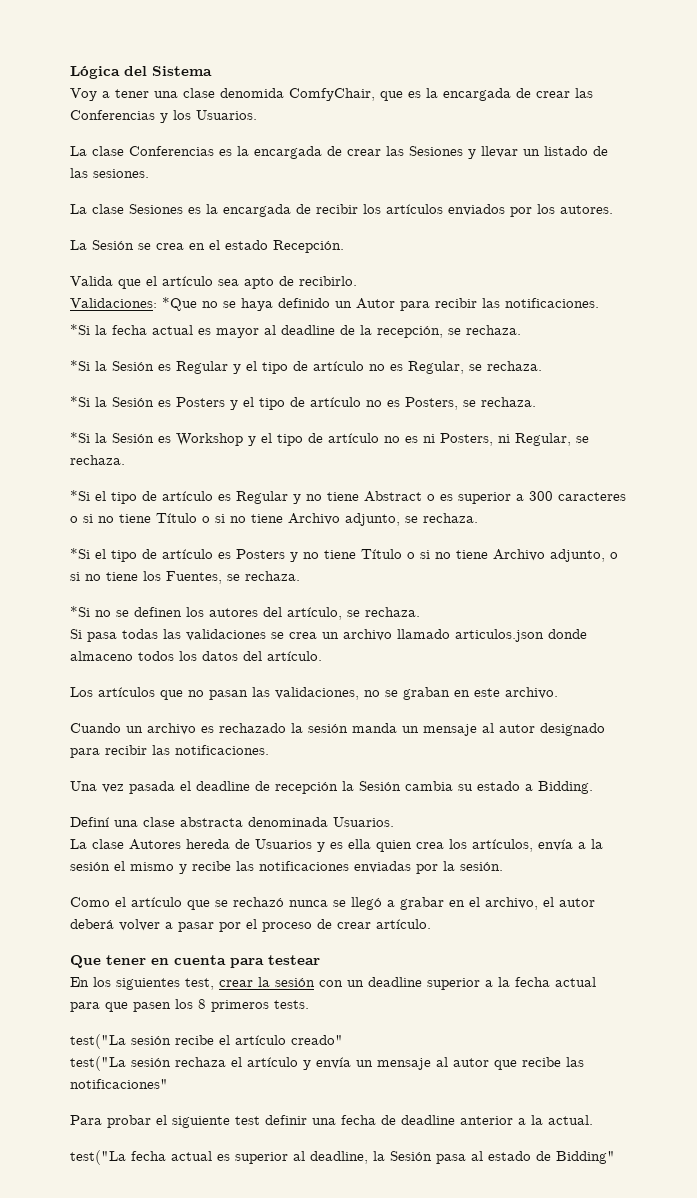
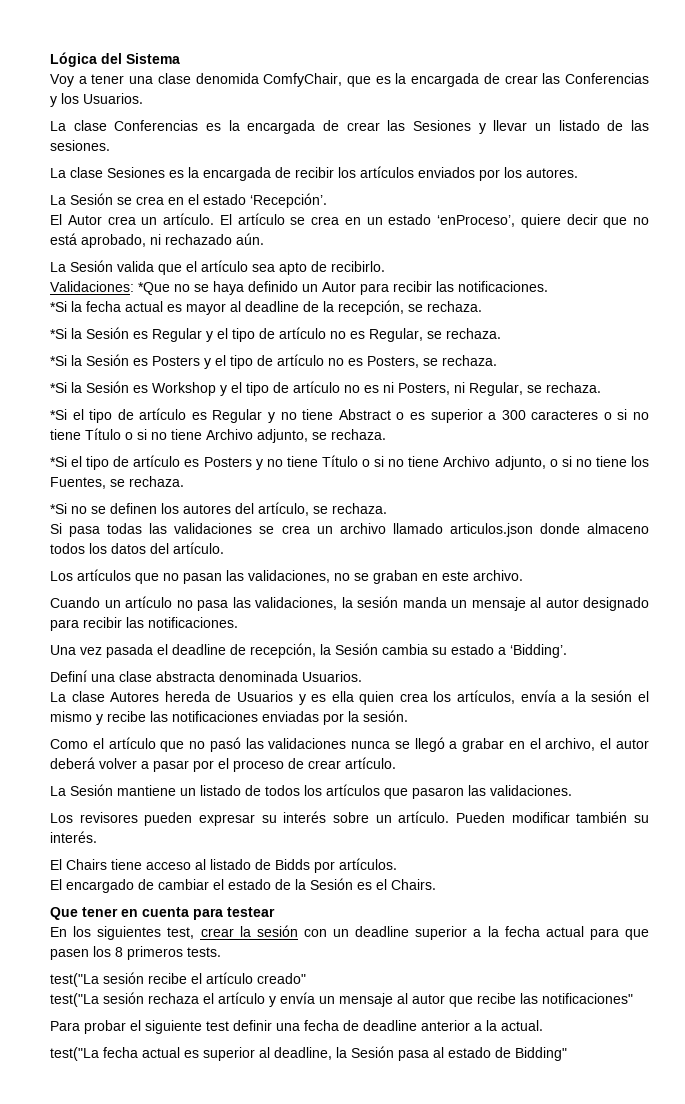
[273,240,344,253] [70,276,113,286] Recepción. // Valida -> [250,193,327,208] [50,213,649,228] [50,233,264,248] [50,260,154,272] ‘Recepción’. // El Autor crea un artículo. El artículo se crea en un estado ‘enProceso’, quiere decir que no está aprobado, ni rechazado aún. // La Sesión valida
[147,723,286,735] archivo es rechazado -> [125,596,337,611] artículo no pasa las validaciones,
[275,782,338,794] recepción -> [250,643,316,658] recepción,
[538,781,593,794] Bidding. -> [510,644,567,658] ‘Bidding’.
[215,897,284,907] se rechazó -> [189,737,347,752] no pasó las validaciones
(431, 924) none -> [50,784,572,799] [50,811,649,826] [50,831,97,843] [50,858,397,873] [50,878,436,893] // La Sesión mantiene un listado de todos los artículos que pasaron las validaciones. // Los revisores pueden expresar su interés sobre un artículo. Pueden modificar también su interés. // El Chairs tiene acceso al listado de Bidds por artículos. // El encargado de cambiar el estado de la Sesión es el Chairs.

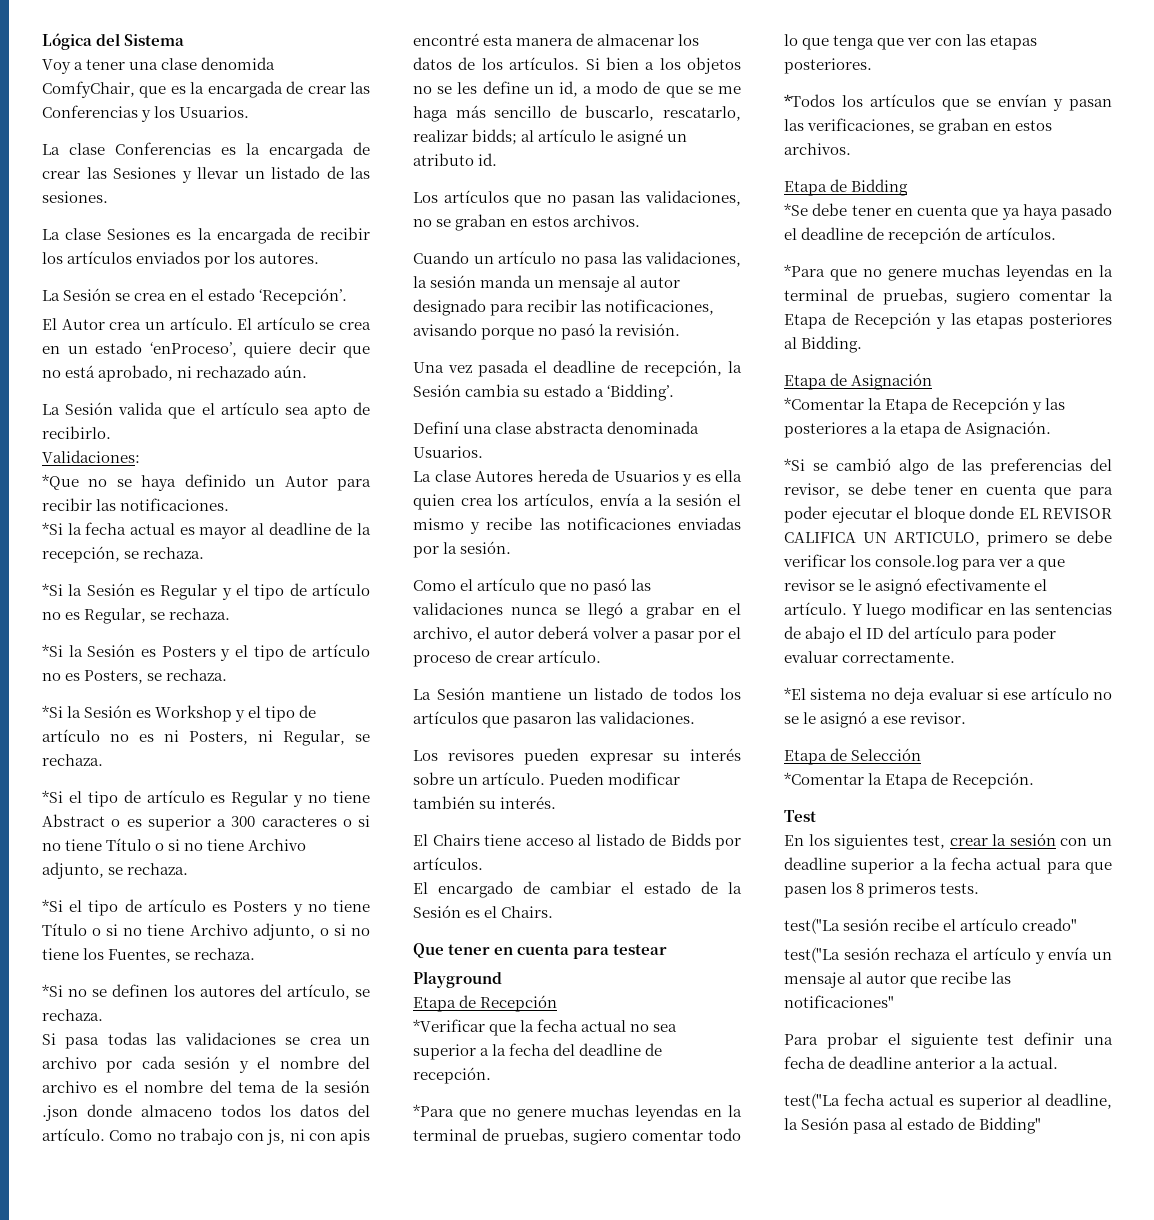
(134, 286) none -> (140, 456) //
[392,523,533,537] llamado articulos.json -> [106,1056,370,1073] [42,1080,370,1093] [42,1105,78,1121] por cada sesión y el nombre del archivo es el nombre del tema de la sesión .json
(224, 548) none -> [109,1128,370,1145] [413,33,700,46] [413,57,741,74] [413,81,741,98] [413,105,741,122] [413,129,688,146] [413,153,498,166] Como no trabajo con js, ni con apis encontré esta manera de almacenar los datos de los artículos. Si bien a los objetos no se les define un id, a modo de que se me haga más sencillo de buscarlo, rescatarlo, realizar bidds; al artículo le asigné un atributo id.
[442,570,523,581] este archivo. -> [532,215,641,227] estos archivos.
[148,617,238,628] notificaciones. -> [605,299,715,315] [413,323,681,340] notificaciones, avisando porque no pasó la revisión.
(275, 912) none -> [413,971,502,988] [413,995,558,1012] [413,1019,678,1036] [413,1043,663,1060] [413,1067,491,1084] [413,1104,742,1121] [413,1128,741,1145] [784,34,1038,50] [784,58,872,74] [784,94,1112,111] [784,118,1053,135] [784,143,851,155] [784,179,909,196] [784,203,1112,220] [784,227,1057,244] [784,264,1113,281] [784,288,1113,305] [784,312,1112,329] [784,336,863,353] [784,373,933,390] [784,397,1066,414] [784,421,1052,438] [784,458,1112,475] [784,482,1113,499] [784,506,1112,523] [784,530,1112,547] [783,554,1066,571] [784,578,1048,595] [784,602,1112,619] [784,626,1057,643] [784,651,956,663] [784,687,1112,704] [784,711,967,728] [784,748,922,765] [784,772,1035,789] [784,810,816,822] // Playground // Etapa de Recepción // *Verificar que la fecha actual no sea superior a la fecha del deadline de recepción. // *Para que no genere muchas leyendas en la terminal de pruebas, sugiero comentar todo lo que tenga que ver con las etapas posteriores. // *Todos los artículos que se envían y pasan las verificaciones, se graban en estos archivos. // Etapa de Bidding // *Se debe tener en cuenta que ya haya pasado el deadline de recepción de artículos. // *Para que no genere muchas leyendas en la terminal de pruebas, sugiero comentar la Etapa de Recepción y las etapas posteriores al Bidding. // Etapa de Asignación // *Comentar la Etapa de Recepción y las posteriores a la etapa de Asignación. // *Si se cambió algo de las preferencias del revisor, se debe tener en cuenta que para poder ejecutar el bloque donde EL REVISOR CALIFICA UN ARTICULO, primero se debe verificar los console.log para ver a que revisor se le asignó efectivamente el artículo. Y luego modificar en las sentencias de abajo el ID del artículo para poder evaluar correctamente. // *El sistema no deja evaluar si ese artículo no se le asignó a ese revisor. // Etapa de Selección // *Comentar la Etapa de Recepción. // Test

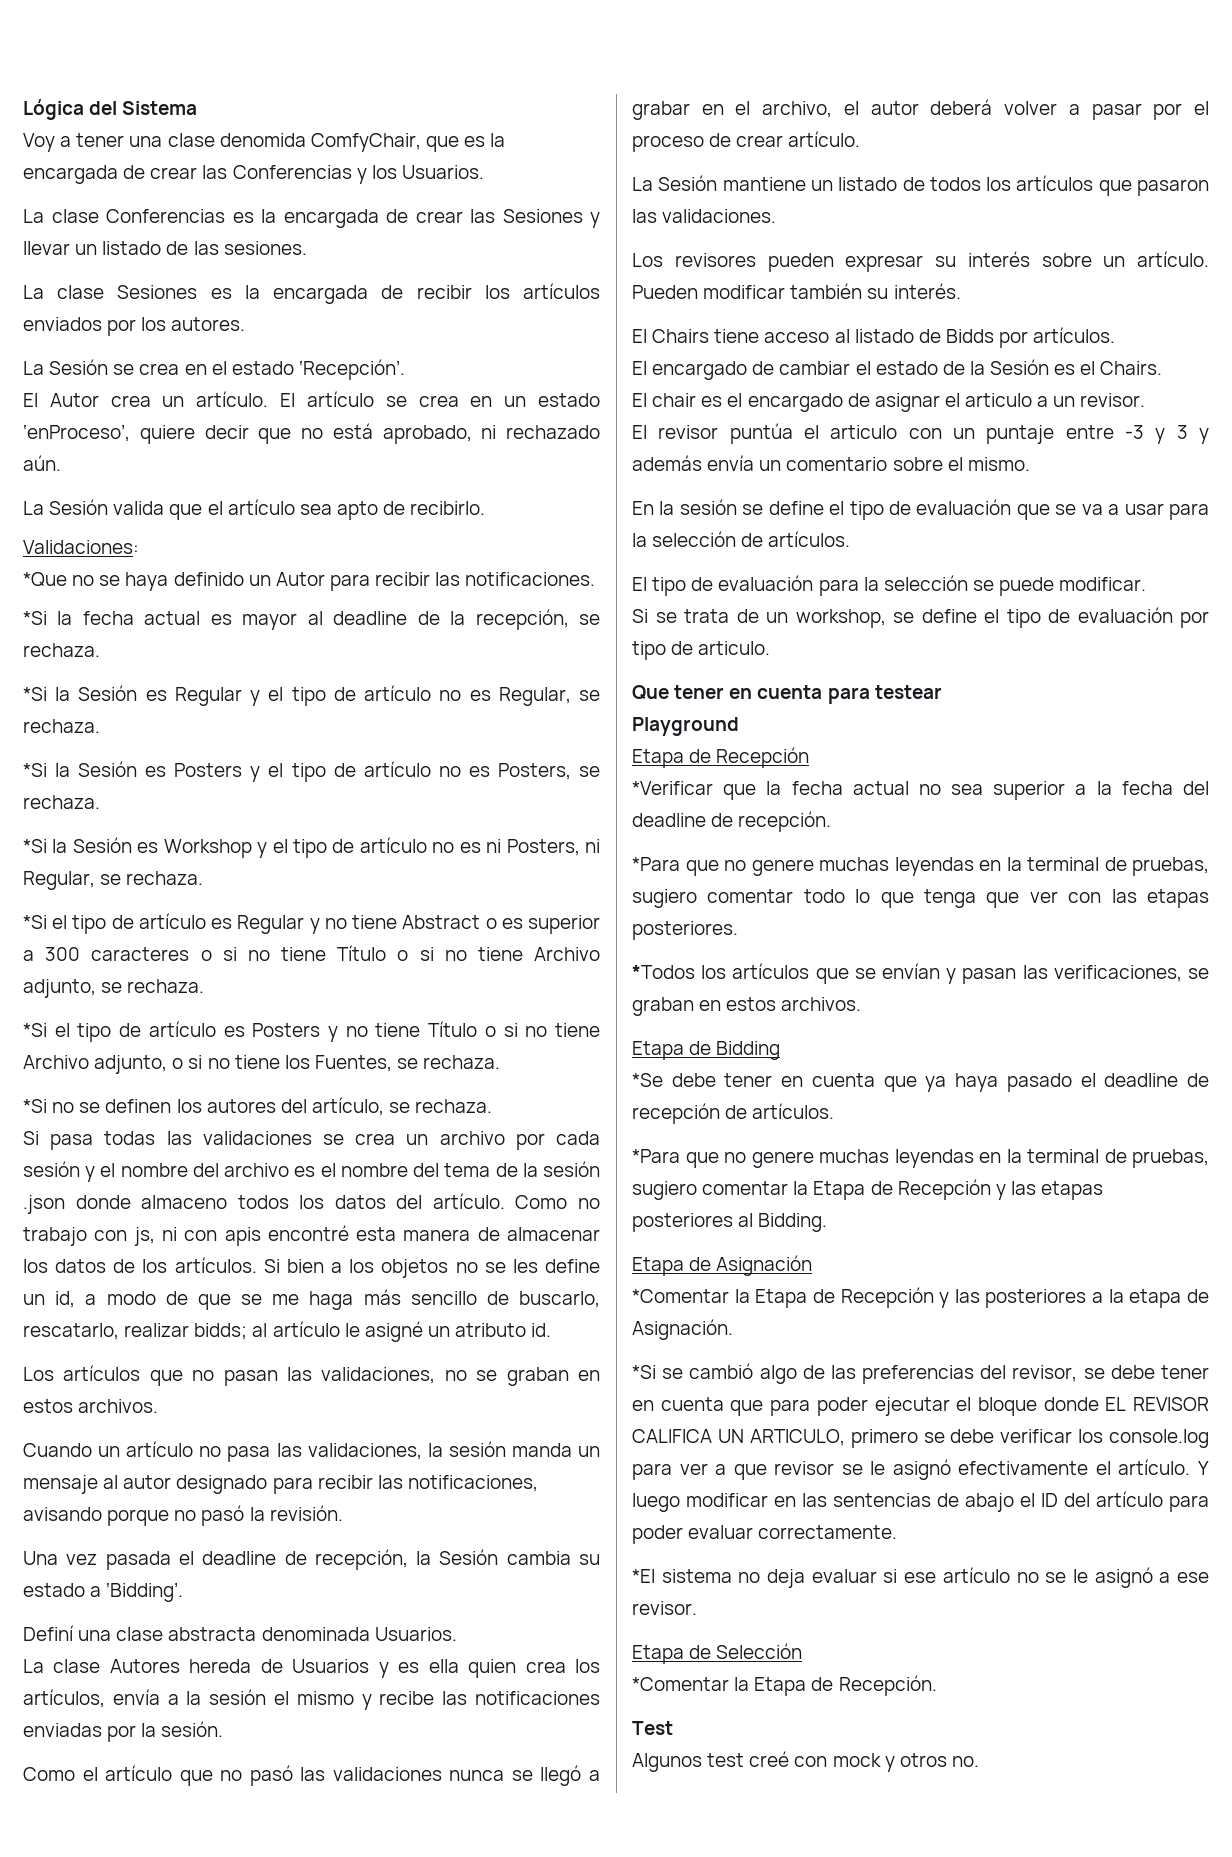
(554, 912) none -> [632,393,1146,412] [632,423,1209,444] [632,455,1030,471] [632,499,1209,520] [632,531,851,547] [632,575,1147,596] [632,607,1209,628] [632,641,771,660] // El chair es el encargado de asignar el articulo a un revisor. // El revisor puntúa el articulo con un puntaje entre -3 y 3 y además envía un comentario sobre el mismo. // En la sesión se define el tipo de evaluación que se va a usar para la selección de artículos. // El tipo de evaluación para la selección se puede modificar. // Si se trata de un workshop, se define el tipo de evaluación por tipo de articulo.
[784,833,1112,850] [784,857,1112,874] [784,882,980,898] [784,918,1078,934] [784,947,1112,964] [784,971,1012,988] [784,995,894,1008] [784,1032,1113,1049] [784,1056,1059,1069] [784,1093,1112,1110] [784,1117,1042,1134] En los siguientes test, crear la sesión con un deadline superior a la fecha actual para que pasen los 8 primeros tests. // test("La sesión recibe el artículo creado" // test("La sesión rechaza el artículo y envía un mensaje al autor que recibe las notificaciones" // Para probar el siguiente test definir una fecha de deadline anterior a la actual. // test("La fecha actual es superior al deadline, la Sesión pasa al estado de Bidding" -> [632,1751,979,1772] Algunos test creé con mock y otros no.

